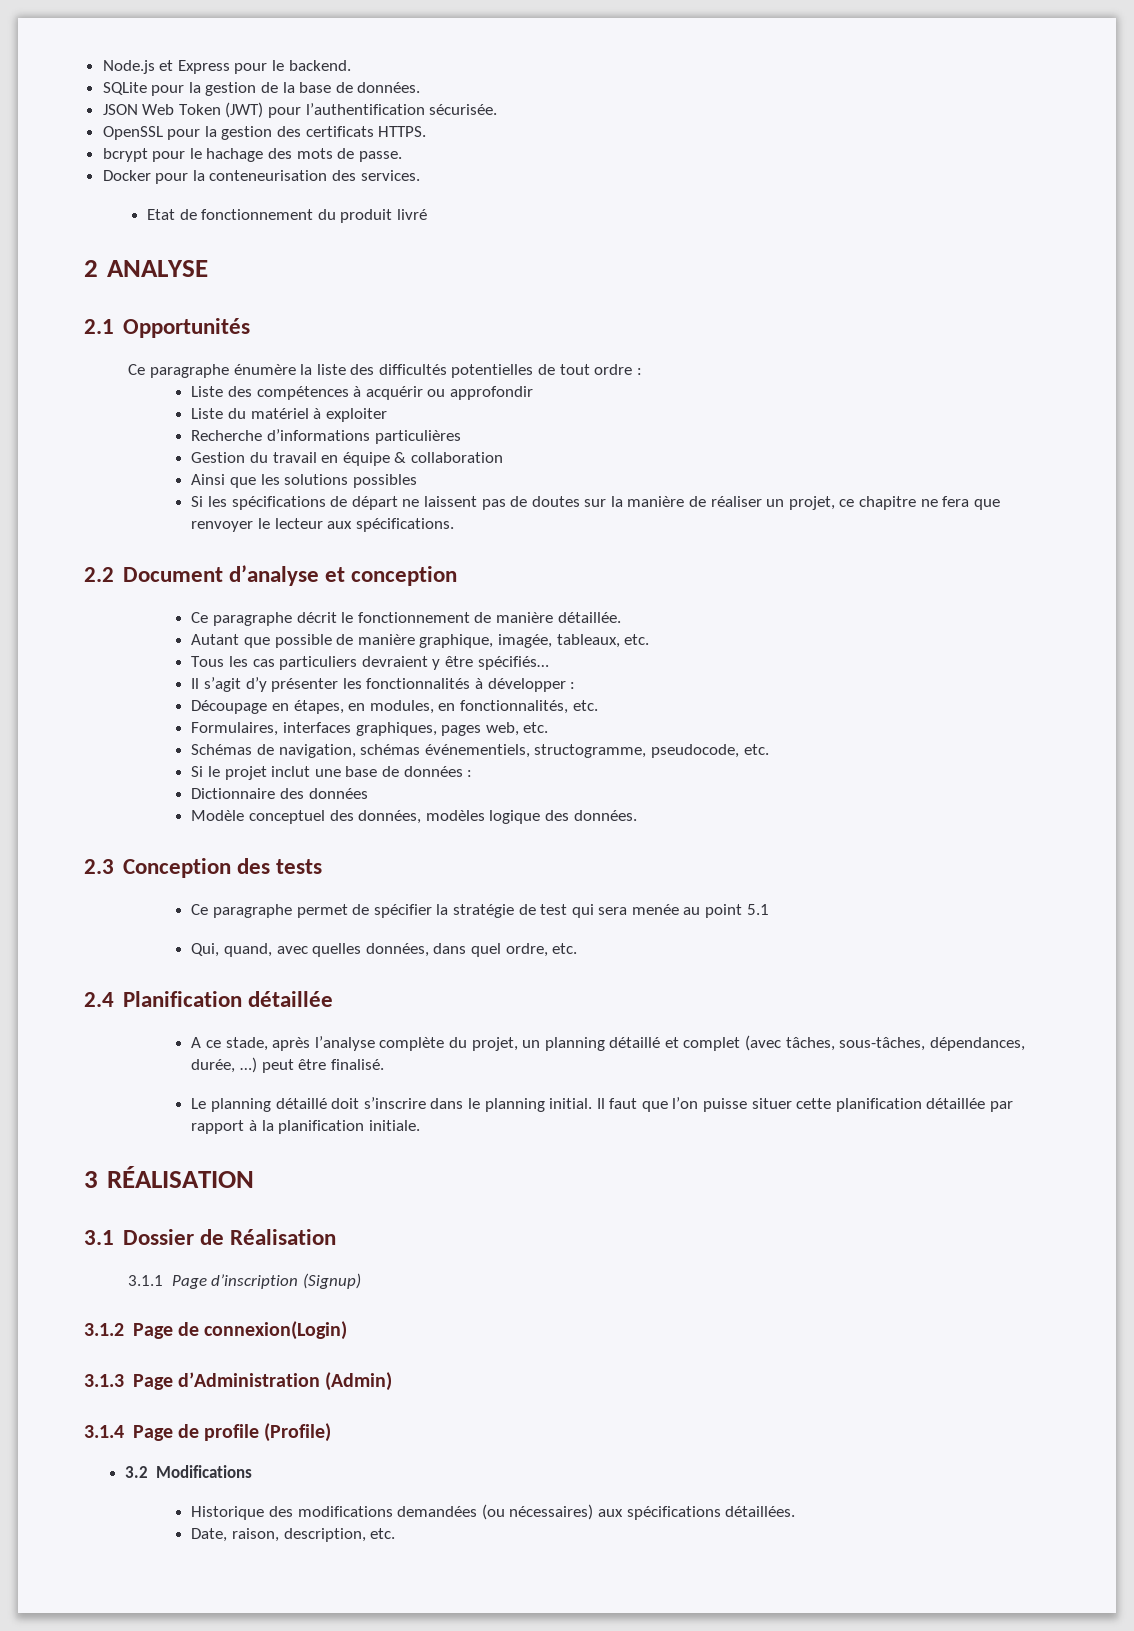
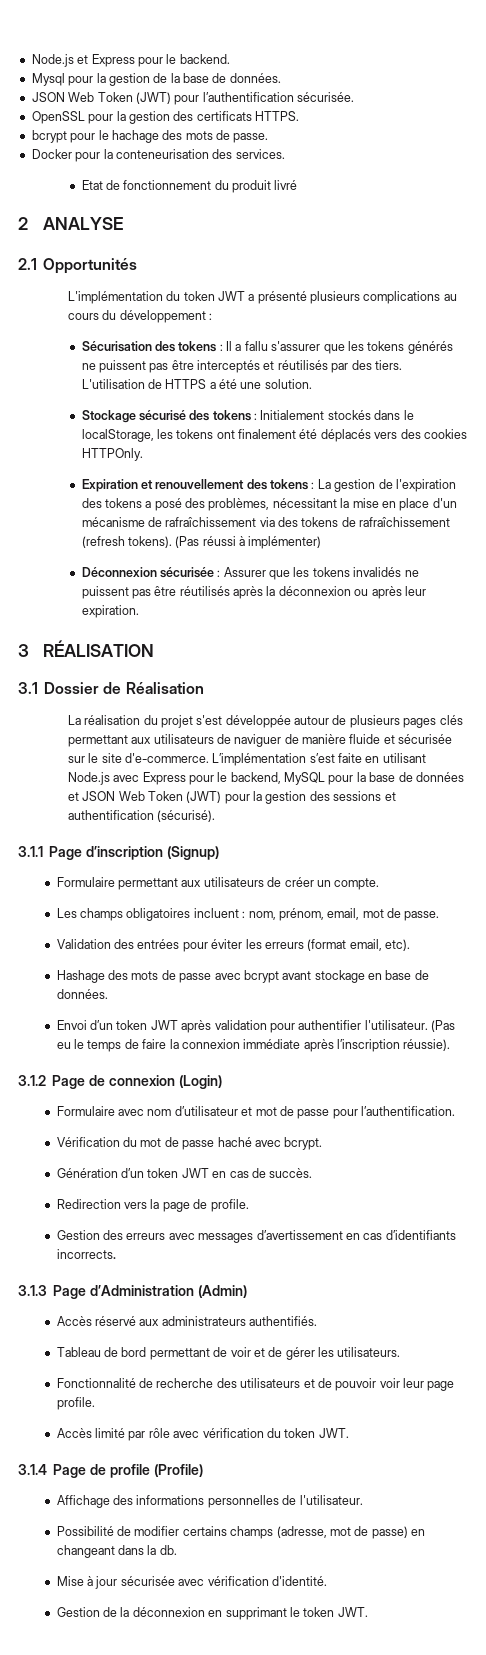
[102,82,147,95] SQLite -> [31,73,65,86] Mysql
[128,364,642,378] [191,386,533,400] [191,408,387,422] [191,429,461,444] [191,452,503,466] [191,474,417,488] [191,496,1000,510] [191,518,454,532] [84,565,458,586] [191,612,621,626] [191,634,650,648] [191,656,549,670] [191,677,576,692] [191,700,598,714] [191,722,549,736] [191,744,769,758] [191,766,473,780] [191,788,368,799] [191,810,637,824] [84,858,322,878] [191,904,769,918] [191,943,578,957] [84,991,333,1007] [191,1035,1025,1051] [191,1057,384,1073] [191,1097,1013,1112] [191,1120,420,1134] Ce paragraphe énumère la liste des difficultés potentielles de tout ordre : // Liste des compétences à acquérir ou approfondir // Liste du matériel à exploiter // Recherche d’informations particulières // Gestion du travail en équipe & collaboration // Ainsi que les solutions possibles // Si les spécifications de départ ne laissent pas de doutes sur la manière de réaliser un projet, ce chapitre ne fera que renvoyer le lecteur aux spécifications. // 2.2 Document d’analyse et conception // Ce paragraphe décrit le fonctionnement de manière détaillée. // Autant que possible de manière graphique, imagée, tableaux, etc. // Tous les cas particuliers devraient y être spécifiés… // Il s’agit d’y présenter les fonctionnalités à développer : // Découpage en étapes, en modules, en fonctionnalités, etc. // Formulaires, interfaces graphiques, pages web, etc. // Schémas de navigation, schémas événementiels, structogramme, pseudocode, etc. // Si le projet inclut une base de données : // Dictionnaire des données // Modèle conceptuel des données, modèles logique des données. // 2.3 Conception des tests // Ce paragraphe permet de spécifier la stratégie de test qui sera menée au point 5.1 // Qui, quand, avec quelles données, dans quel ordre, etc. // 2.4 Planification détaillée // A ce stade, après l’analyse complète du projet, un planning détaillé et complet (avec tâches, sous-tâches, dépendances, durée, …) peut être finalisé. // Le planning détaillé doit s’inscrire dans le planning initial. Il faut que l’on puisse situer cette planification détaillée par rapport à la planification initiale. -> [67,291,457,304] [67,310,212,323] [81,341,453,354] [81,360,402,373] [81,379,312,389] [81,410,414,423] [81,429,467,442] [81,448,143,461] [81,479,456,492] [81,498,457,511] [81,517,451,527] [81,536,322,549] [81,567,419,580] [81,586,426,599] [81,605,139,618] L'implémentation du token JWT a présenté plusieurs complications au cours du développement : // Sécurisation des tokens : Il a fallu s'assurer que les tokens générés ne puissent pas être interceptés et réutilisés par des tiers. L'utilisation de HTTPS a été une solution. // Stockage sécurisé des tokens : Initialement stockés dans le localStorage, les tokens ont finalement été déplacés vers des cookies HTTPOnly. // Expiration et renouvellement des tokens : La gestion de l'expiration des tokens a posé des problèmes, nécessitant la mise en place d'un mécanisme de rafraîchissement via des tokens de rafraîchissement (refresh tokens). (Pas réussi à implémenter) // Déconnexion sécurisée : Assurer que les tokens invalidés ne puissent pas être réutilisés après la déconnexion ou après leur expiration.
[128,1273,362,1289] [84,1321,348,1340] [84,1372,393,1391] 3.1.1 Page d’inscription (Signup) // 3.1.2 Page de connexion(Login) // 3.1.3 Page d’Administration (Admin) -> [67,715,463,728] [67,734,453,747] [67,753,426,766] [67,772,464,785] [67,791,396,804] [67,810,216,822] [18,846,219,860] [56,877,380,890] [56,908,440,921] [56,939,411,952] [56,970,429,983] [56,989,108,999] [56,1020,456,1033] [56,1039,451,1052] [18,1075,222,1089] [56,1106,456,1119] [56,1137,323,1150] [56,1168,313,1178] [56,1199,249,1212] [56,1230,456,1243] [56,1249,116,1259] [18,1285,247,1299] [56,1316,318,1326] [56,1347,401,1360] [56,1378,455,1391] [56,1397,95,1410] [56,1428,349,1441] La réalisation du projet s'est développée autour de plusieurs pages clés permettant aux utilisateurs de naviguer de manière fluide et sécurisée sur le site d'e-commerce. L’implémentation s’est faite en utilisant Node.js avec Express pour le backend, MySQL pour la base de données et JSON Web Token (JWT) pour la gestion des sessions et authentification (sécurisé). // 3.1.1 Page d’inscription (Signup) // Formulaire permettant aux utilisateurs de créer un compte. // Les champs obligatoires incluent : nom, prénom, email, mot de passe. // Validation des entrées pour éviter les erreurs (format email, etc). // Hashage des mots de passe avec bcrypt avant stockage en base de données. // Envoi d’un token JWT après validation pour authentifier l'utilisateur. (Pas eu le temps de faire la connexion immédiate après l’inscription réussie). // 3.1.2 Page de connexion (Login) // Formulaire avec nom d’utilisateur et mot de passe pour l’authentification. // Vérification du mot de passe haché avec bcrypt. // Génération d’un token JWT en cas de succès. // Redirection vers la page de profile. // Gestion des erreurs avec messages d’avertissement en cas d’identifiants incorrects. // 3.1.3 Page d’Administration (Admin) // Accès réservé aux administrateurs authentifiés. // Tableau de bord permettant de voir et de gérer les utilisateurs. // Fonctionnalité de recherche des utilisateurs et de pouvoir voir leur page profile. // Accès limité par rôle avec vérification du token JWT.
[124,1465,253,1478] [191,1504,796,1520] [191,1528,396,1542] 3.2 Modifications // Historique des modifications demandées (ou nécessaires) aux spécifications détaillées. // Date, raison, description, etc. -> [56,1495,363,1508] [56,1526,426,1539] [56,1545,177,1558] [56,1576,327,1589] [56,1607,368,1620] Affichage des informations personnelles de l'utilisateur. // Possibilité de modifier certains champs (adresse, mot de passe) en changeant dans la db. // Mise à jour sécurisée avec vérification d'identité. // Gestion de la déconnexion en supprimant le token JWT.

